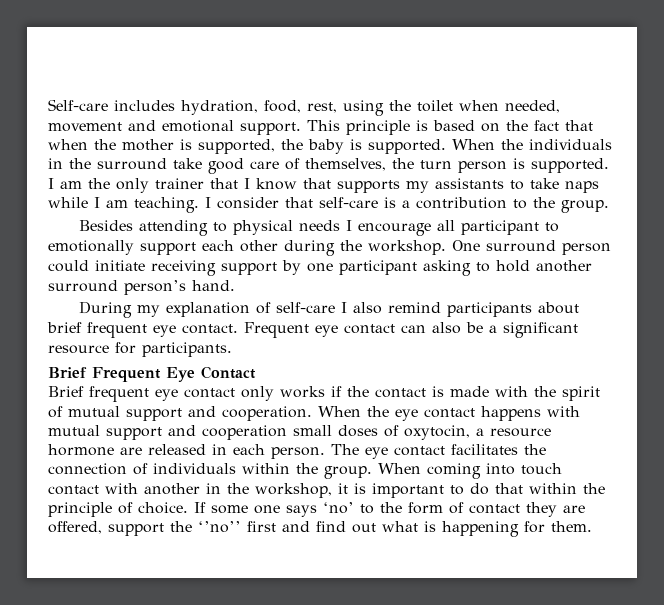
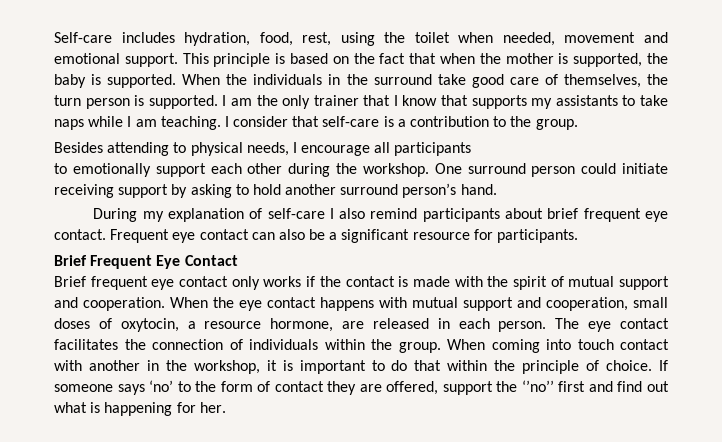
[299,220,341,231] needs -> [246,142,289,156] needs,
[461,220,540,235] participant -> [394,142,472,156] participants //
[307,260,417,275] one participant -> (188, 191) none
[202,425,287,440] cooperation -> [546,297,628,311] cooperation,
[48,444,114,456] hormone -> [270,318,334,332] hormone,
[211,505,280,514] some one -> [54,384,113,392] someone
[551,521,592,532] them. -> [199,402,226,413] her.

